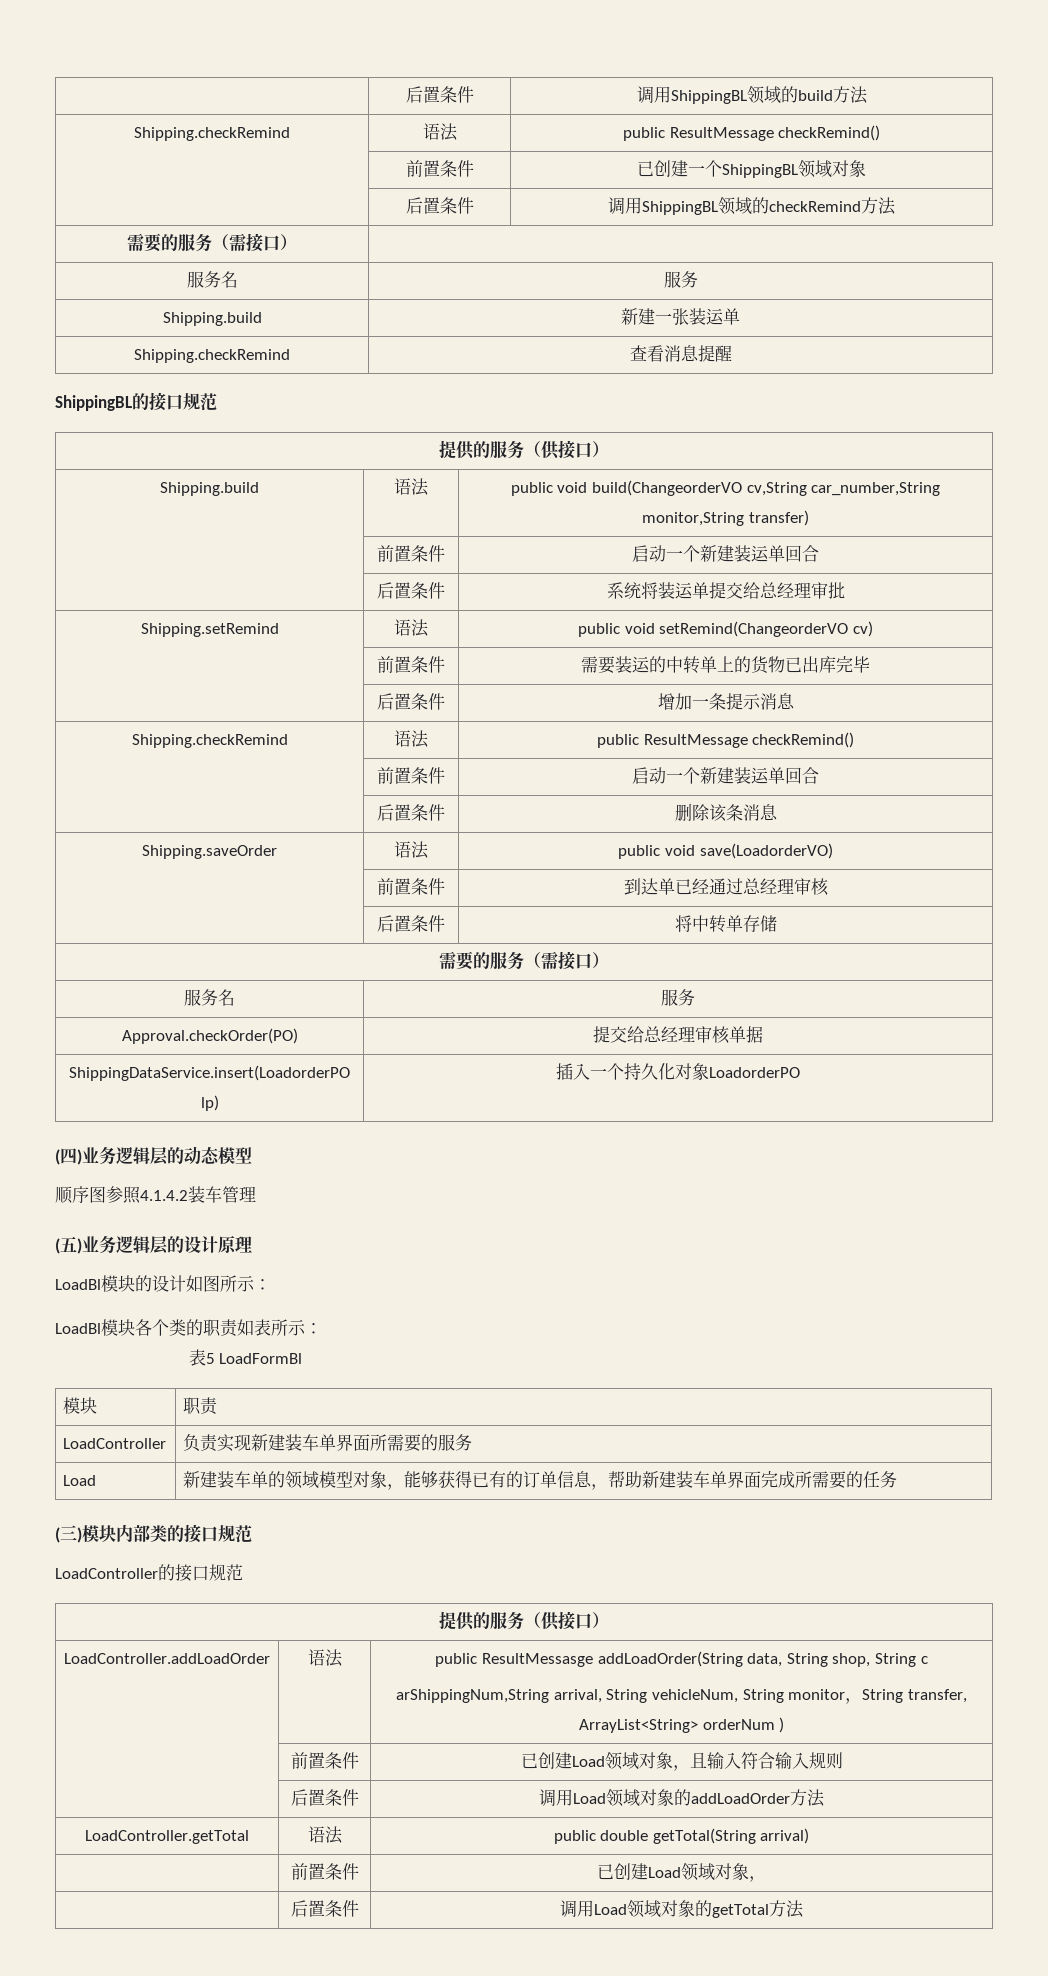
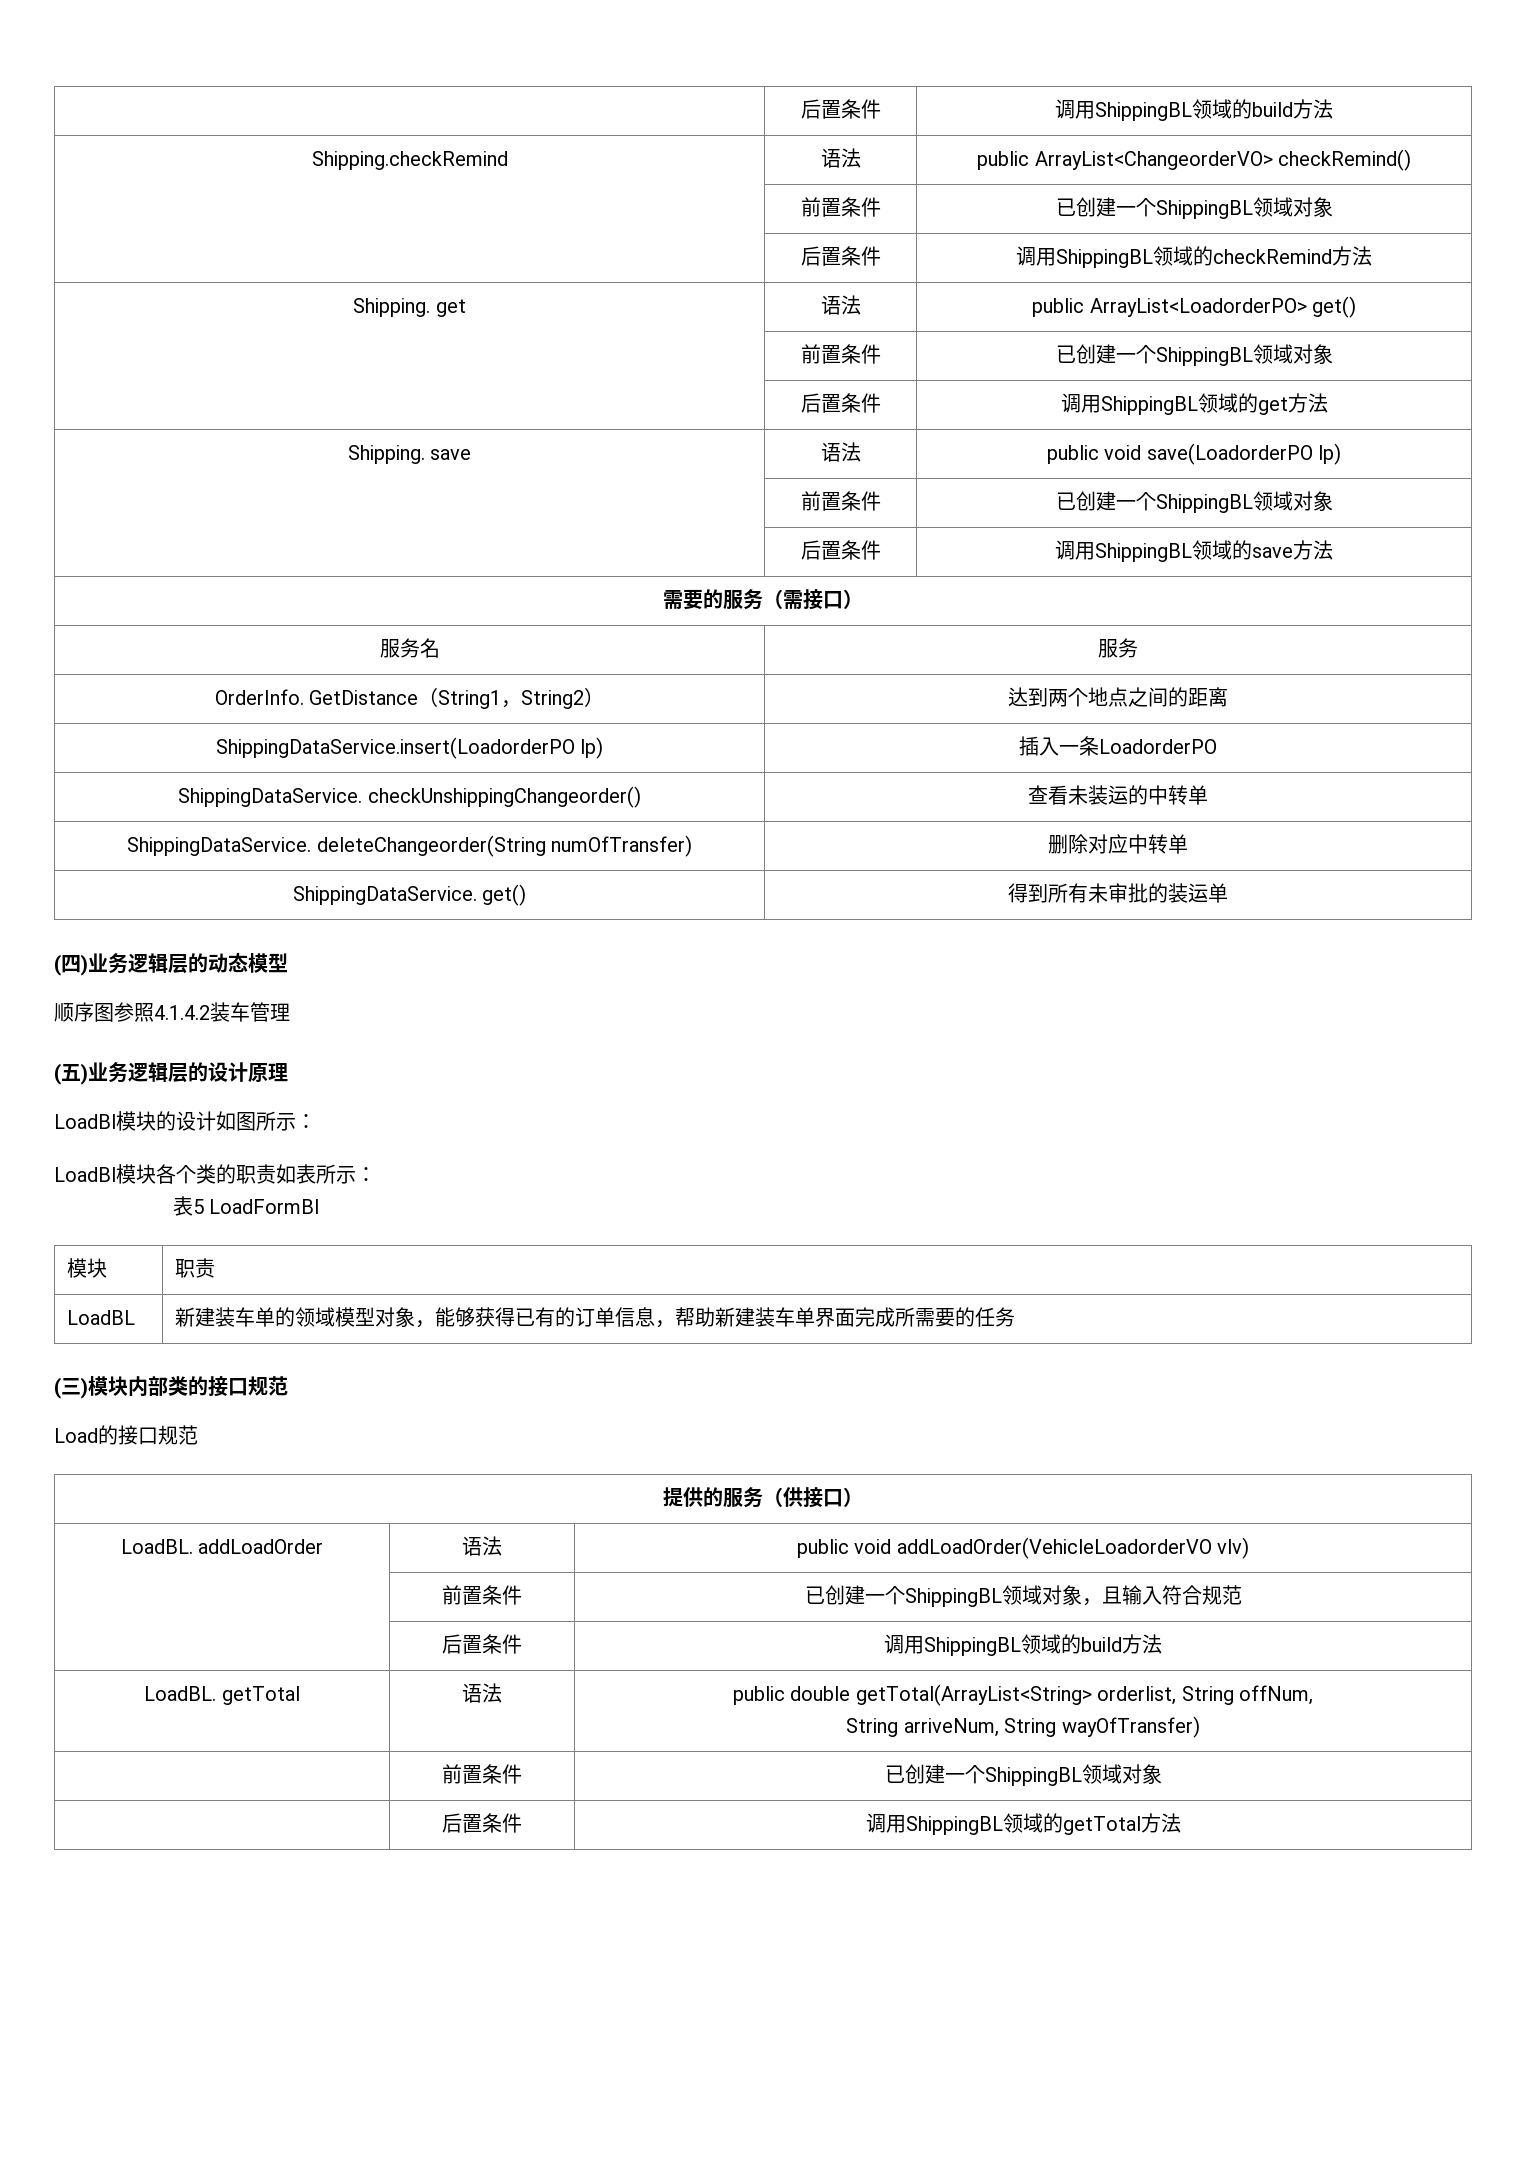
[669,127,774,141] ResultMessage -> [1034,151,1273,170] ArrayList<ChangeorderVO>
[126,233,297,252] [186,271,238,288] [663,271,698,288] [162,312,262,326] [621,308,741,325] [134,349,290,363] [629,345,732,362] [55,392,217,411] [439,440,610,460] [160,482,259,496] [394,478,429,496] [510,480,941,496] [642,510,809,526] [377,545,445,562] [632,545,820,562] [377,582,445,599] [606,582,845,599] [140,623,279,637] [394,619,429,637] [578,621,873,637] [377,656,445,673] [581,656,871,674] [377,693,445,710] [657,693,795,710] [131,734,288,748] [394,730,429,748] [596,732,855,748] [377,767,445,784] [632,767,820,784] [377,804,445,821] [674,803,778,822] [142,845,277,859] [394,841,429,859] [618,843,833,859] [377,878,445,895] [623,878,829,896] [377,915,445,932] [674,915,777,933] [439,951,610,970] [184,989,235,1006] [661,989,696,1006] [121,1028,298,1044] [593,1026,764,1044] [68,1065,350,1081] [200,1095,219,1111] [556,1063,801,1080] 需要的服务（需接口） // 服务名 | 服务 // Shipping.build | 新建一张装运单 // Shipping.checkRemind | 查看消息提醒 // ShippingBL的接口规范 // 提供的服务（供接口） // Shipping.build | 语法 | public void build(ChangeorderVO cv,String car_number,String monitor,String transfer) // | 前置条件 | 启动一个新建装运单回合 // | 后置条件 | 系统将装运单提交给总经理审批 // Shipping.setRemind | 语法 | public void setRemind(ChangeorderVO cv) // | 前置条件 | 需要装运的中转单上的货物已出库完毕 // | 后置条件 | 增加一条提示消息 // Shipping.checkRemind | 语法 | public ResultMessage checkRemind() // | 前置条件 | 启动一个新建装运单回合 // | 后置条件 | 删除该条消息 // Shipping.saveOrder | 语法 | public void save(LoadorderVO) // | 前置条件 | 到达单已经通过总经理审核 // | 后置条件 | 将中转单存储 // 需要的服务（需接口） // 服务名 | 服务 // Approval.checkOrder(PO) | 提交给总经理审核单据 // ShippingDataService.insert(LoadorderPO lp) | 插入一个持久化对象LoadorderPO -> [353,298,466,317] [820,295,861,315] [1032,296,1356,318] [800,344,881,364] [1055,344,1333,366] [800,393,881,413] [1060,393,1328,415] [347,445,472,464] [820,442,861,462] [1046,443,1342,465] [800,491,881,511] [1055,491,1333,513] [800,540,881,560] [1055,540,1333,562] [663,589,863,610] [379,638,440,658] [1098,638,1138,658] [214,687,605,709] [1008,687,1228,707] [215,737,604,759] [1019,736,1217,756] [178,786,641,808] [1028,785,1208,805] [127,835,692,857] [1048,834,1188,854] [292,884,527,906] [1008,883,1228,903] Shipping. get | 语法 | public ArrayList<LoadorderPO> get() // | 前置条件 | 已创建一个ShippingBL领域对象 // | 后置条件 | 调用ShippingBL领域的get方法 // Shipping. save | 语法 | public void save(LoadorderPO lp) // | 前置条件 | 已创建一个ShippingBL领域对象 // | 后置条件 | 调用ShippingBL领域的save方法 // 需要的服务（需接口） // 服务名 | 服务 // OrderInfo. GetDistance（String1，String2） | 达到两个地点之间的距离 // ShippingDataService.insert(LoadorderPO lp) | 插入一条LoadorderPO // ShippingDataService. checkUnshippingChangeorder() | 查看未装运的中转单 // ShippingDataService. deleteChangeorder(String numOfTransfer) | 删除对应中转单 // ShippingDataService. get() | 得到所有未审批的装运单
[63,1438,167,1449] [183,1434,473,1452] [63,1475,97,1486] LoadController | 负责实现新建装车单界面所需要的服务 // Load -> [66,1310,135,1325] LoadBL
[55,1564,243,1582] [439,1611,610,1631] [64,1653,270,1664] [307,1649,343,1667] [435,1651,928,1667] [396,1689,967,1704] [578,1717,785,1733] [290,1752,359,1769] [520,1752,605,1769] LoadController的接口规范 // 提供的服务（供接口） // LoadController.addLoadOrder | 语法 | public ResultMessasge addLoadOrder(String data, String shop, String c // arShippingNum,String arrival, String vehicleNum, String monitor，String transfer, ArrayList<String> orderNum ) // | 前置条件 | 已创建Load -> [54,1425,198,1445] [663,1487,863,1508] [120,1539,324,1554] [462,1536,502,1556] [796,1537,1250,1559] [442,1585,522,1605] [804,1585,1002,1607] Load的接口规范 // 提供的服务（供接口） // LoadBL. addLoadOrder | 语法 | public void addLoadOrder(VehicleLoadorderVO vlv) // | 前置条件 | 已创建一个ShippingBL
[774,1752,843,1769] [290,1789,359,1806] [539,1789,826,1807] [85,1830,249,1844] 输入规则 // | 后置条件 | 调用Load领域对象的addLoadOrder方法 // LoadController.getTotal -> [1201,1585,1242,1605] [442,1634,522,1654] [884,1634,1162,1656] [144,1686,300,1705] 规范 // | 后置条件 | 调用ShippingBL领域的build方法 // LoadBL. getTotal
[652,1828,810,1844] [290,1863,359,1880] [597,1863,767,1882] [290,1900,359,1917] [560,1900,696,1918] getTotal(String arrival) // | 前置条件 | 已创建Load领域对象， // | 后置条件 | 调用Load领域对象 -> [855,1684,1313,1706] [846,1716,1200,1738] [442,1764,522,1784] [884,1764,1162,1786] [442,1813,522,1833] [865,1813,1043,1835] getTotal(ArrayList<String> orderlist, String offNum, // String arriveNum, String wayOfTransfer) // | 前置条件 | 已创建一个ShippingBL领域对象 // | 后置条件 | 调用ShippingBL领域

